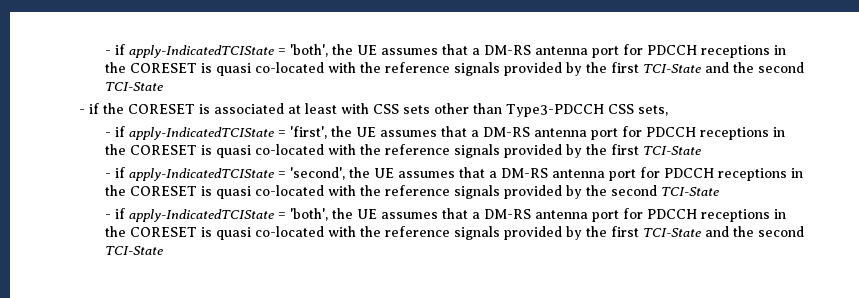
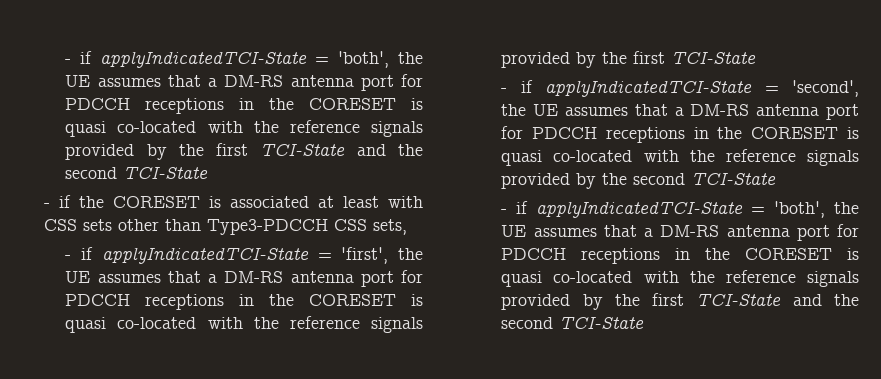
[105,44,275,58] - if apply-IndicatedTCIState -> [65,51,308,68] - if applyIndicatedTCI-State
[129,127,275,140] apply-IndicatedTCIState -> [101,247,309,264] applyIndicatedTCI-State
[129,168,275,181] apply-IndicatedTCIState -> [545,80,753,97] applyIndicatedTCI-State
[129,209,275,222] apply-IndicatedTCIState -> [536,201,744,218] applyIndicatedTCI-State

